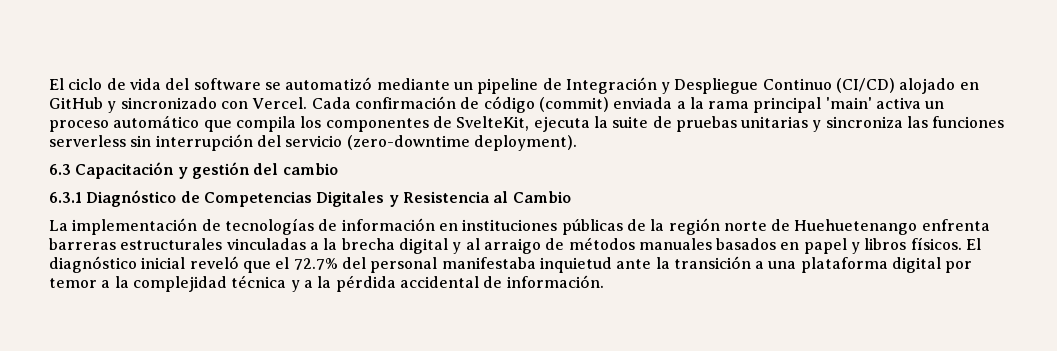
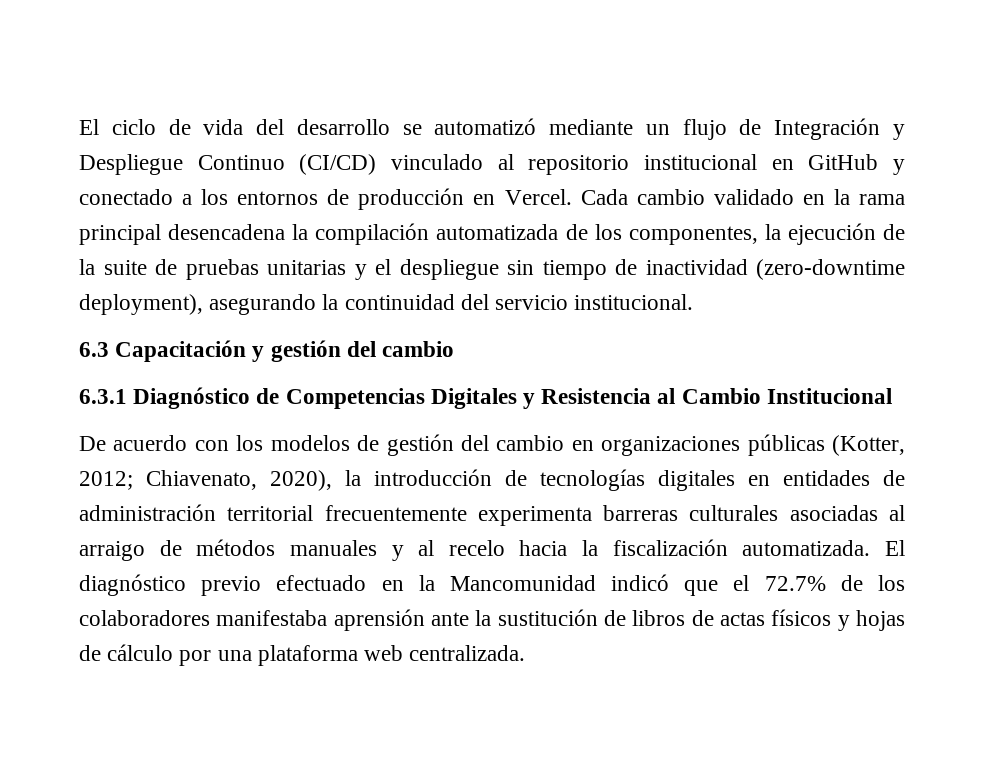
[193,78,261,90] software -> [296,119,390,135] desarrollo
[477,78,539,94] pipeline -> [682,119,727,140] flujo
[899,78,979,94] [49,96,945,113] [49,115,590,132] alojado en GitHub y sincronizado con Vercel. Cada confirmación de código (commit) enviada a la rama principal 'main' activa un proceso automático que compila los componentes de SvelteKit, ejecuta -> [391,154,905,175] [79,188,906,210] [79,223,906,245] vinculado al repositorio institucional en GitHub y conectado a los entornos de producción en Vercel. Cada cambio validado en la rama principal desencadena la compilación automatizada de los componentes, la ejecución de
[825,116,1005,128] [49,134,577,151] sincroniza las funciones serverless sin interrupción del servicio (zero-downtime deployment). -> [375,259,905,280] [79,294,694,315] el despliegue sin tiempo de inactividad (zero-downtime deployment), asegurando la continuidad del servicio institucional.
[49,218,990,235] [49,238,462,254] // La implementación de tecnologías de información en instituciones públicas de la región norte de Huehuetenango enfrenta barreras estructurales vinculadas a la brecha digital y -> [766,388,892,404] [79,434,905,456] [79,469,905,491] [79,504,878,526] Institucional // De acuerdo con los modelos de gestión del cambio en organizaciones públicas (Kotter, 2012; Chiavenato, 2020), la introducción de tecnologías digitales en entidades de administración territorial frecuentemente experimenta barreras culturales asociadas
[716,237,982,254] [49,256,973,273] [49,275,604,292] basados en papel y libros físicos. El diagnóstico inicial reveló que el 72.7% del personal manifestaba inquietud ante la transición a una plataforma digital por temor a la complejidad técnica y a la pérdida accidental de información. -> [391,539,905,561] [79,574,905,596] [79,609,906,631] [79,644,526,666] y al recelo hacia la fiscalización automatizada. El diagnóstico previo efectuado en la Mancomunidad indicó que el 72.7% de los colaboradores manifestaba aprensión ante la sustitución de libros de actas físicos y hojas de cálculo por una plataforma web centralizada.

